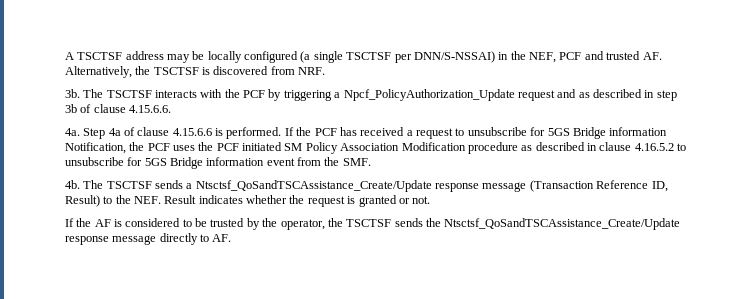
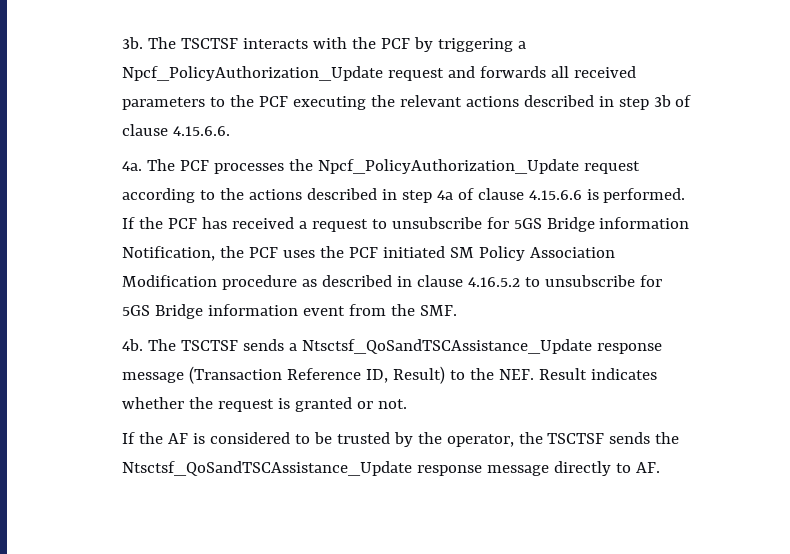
[64,51,662,63] [64,66,325,78] A TSCTSF address may be locally configured (a single TSCTSF per DNN/S-NSSAI) in the NEF, PCF and trusted AF. Alternatively, the TSCTSF is discovered from NRF. // -> (121, 43) none
[578,92,590,98] as -> [479,66,636,78] [121,95,519,110] forwards all received parameters to the PCF executing the relevant actions
[83,128,106,139] Step -> [146,159,640,174] [121,188,432,203] The PCF processes the Npcf_PolicyAuthorization_Update request according to the actions described in step
[195,180,432,192] Ntsctsf_QoSandTSCAssistance_Create/Update -> [301,339,592,354] Ntsctsf_QoSandTSCAssistance_Update
[444,218,681,230] Ntsctsf_QoSandTSCAssistance_Create/Update -> [121,461,412,476] Ntsctsf_QoSandTSCAssistance_Update

